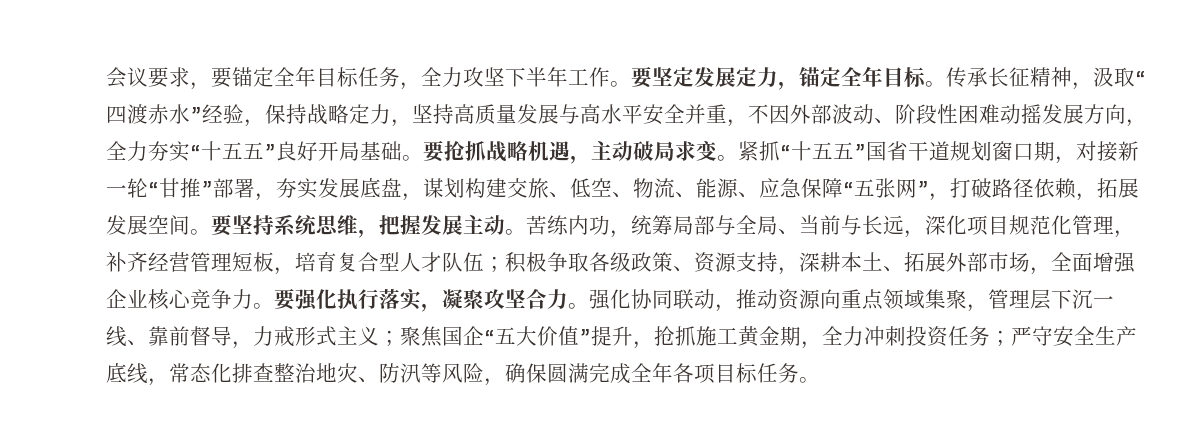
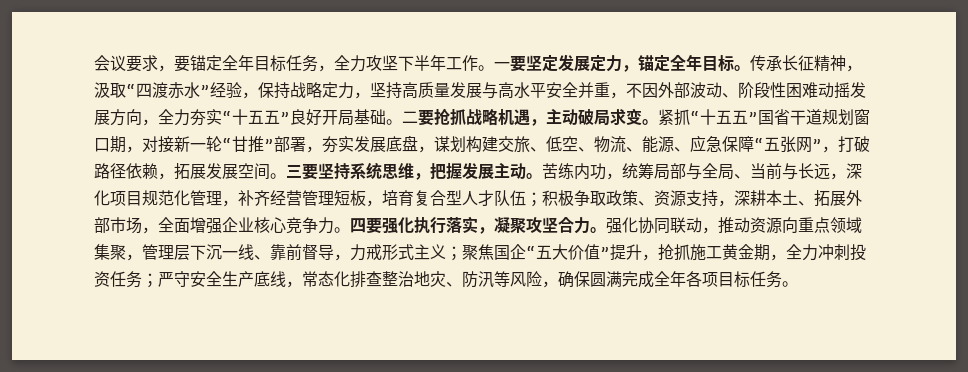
(631, 84) none -> [494,62,510,69] 一
(423, 158) none -> [402,111,418,123] 二
(211, 232) none -> [286,165,302,178] 三
[589,252,631,272] 各级 -> (606, 198) none
(274, 306) none -> [350,218,366,233] 四

